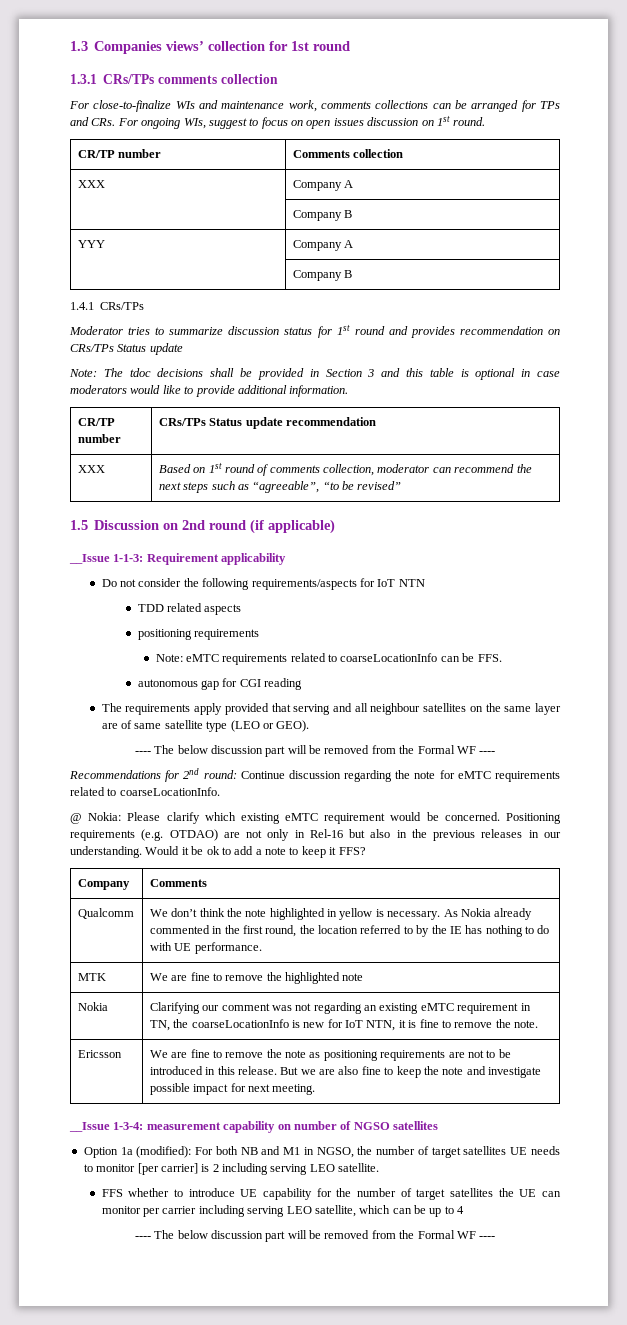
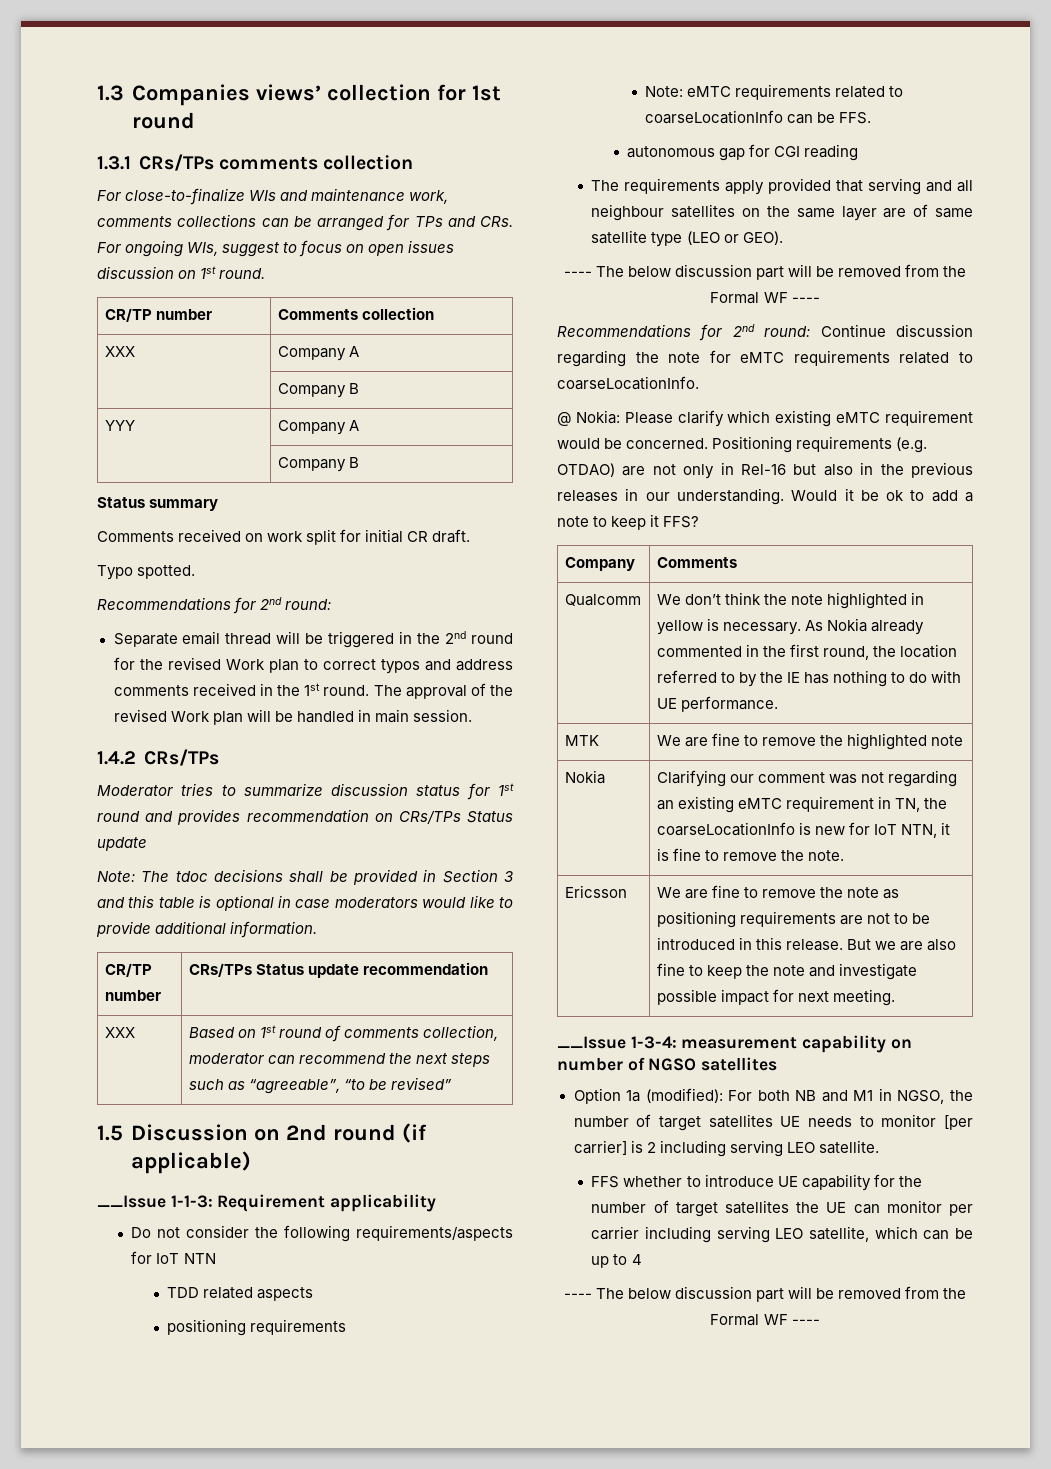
[70,302,94,310] 1.4.1 -> [97,497,219,511] [97,529,471,545] [97,565,196,580] [97,597,332,614] [113,631,514,648] [113,657,513,674] [113,683,513,699] [113,709,472,725] [97,751,136,765] Status summary // Comments received on work split for initial CR draft. // Typo spotted. // Recommendations for 2nd round: // Separate email thread will be triggered in the 2nd round for the revised Work plan to correct typos and address comments received in the 1st round. The approval of the revised Work plan will be handled in main session. // 1.4.2

